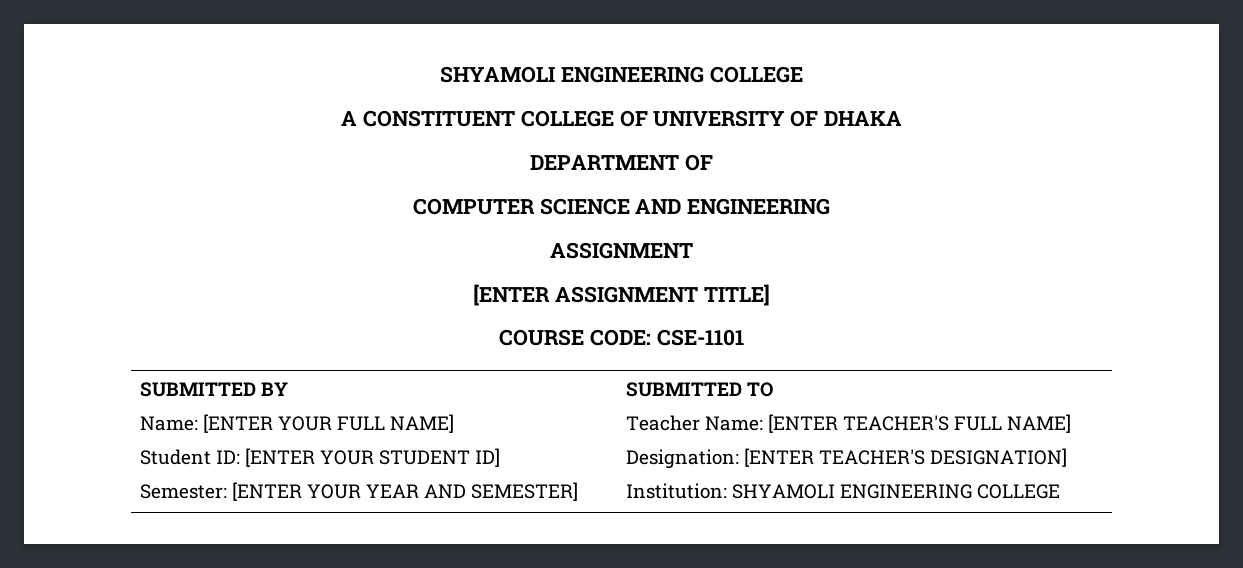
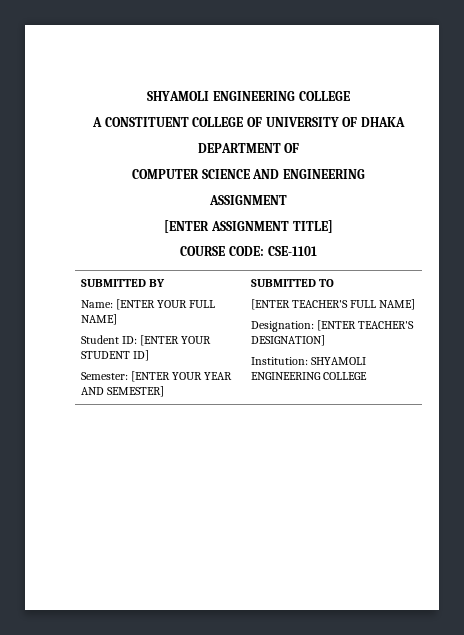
[625,415,763,431] Teacher Name: -> (335, 283) none

